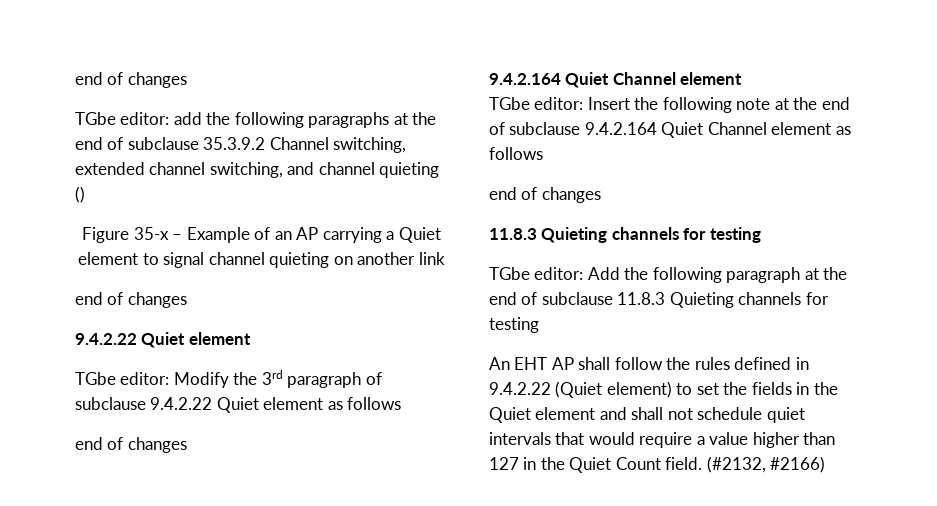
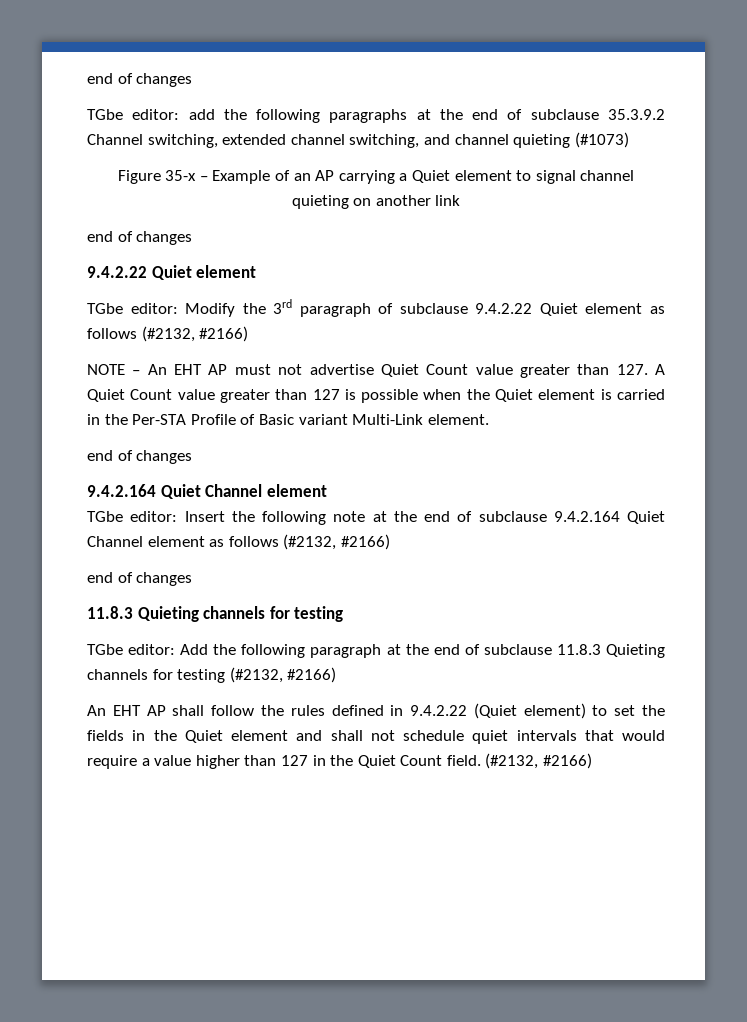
[75,186,85,203] () -> [574,132,629,148] (#1073)
(402, 403) none -> [141,326,249,342] [87,364,665,378] [87,389,665,403] [87,414,489,425] (#2132, #2166) // NOTE – An EHT AP must not advertise Quiet Count value greater than 127. A Quiet Count value greater than 127 is possible when the Quiet element is carried in the Per-STA Profile of Basic variant Multi-Link element.
(543, 153) none -> [283,534,390,550] (#2132, #2166)
(539, 325) none -> [229,667,337,683] (#2132, #2166)

